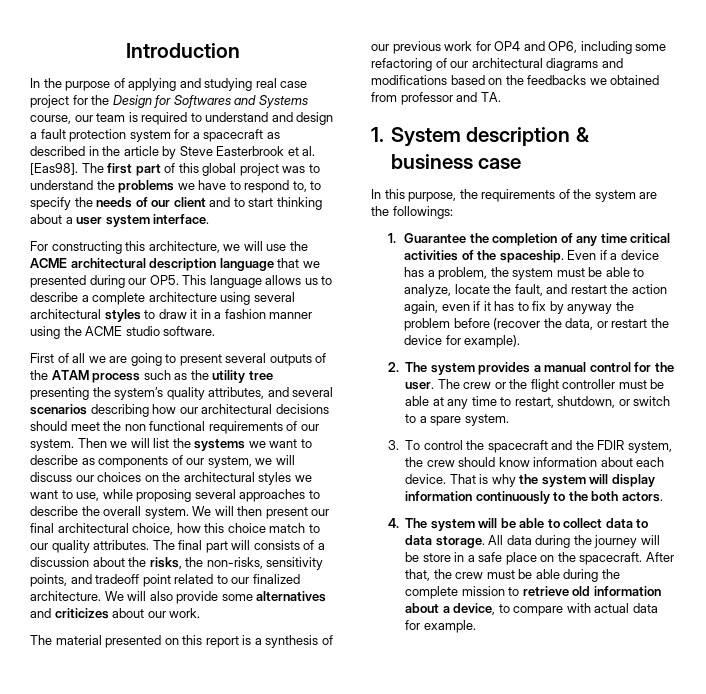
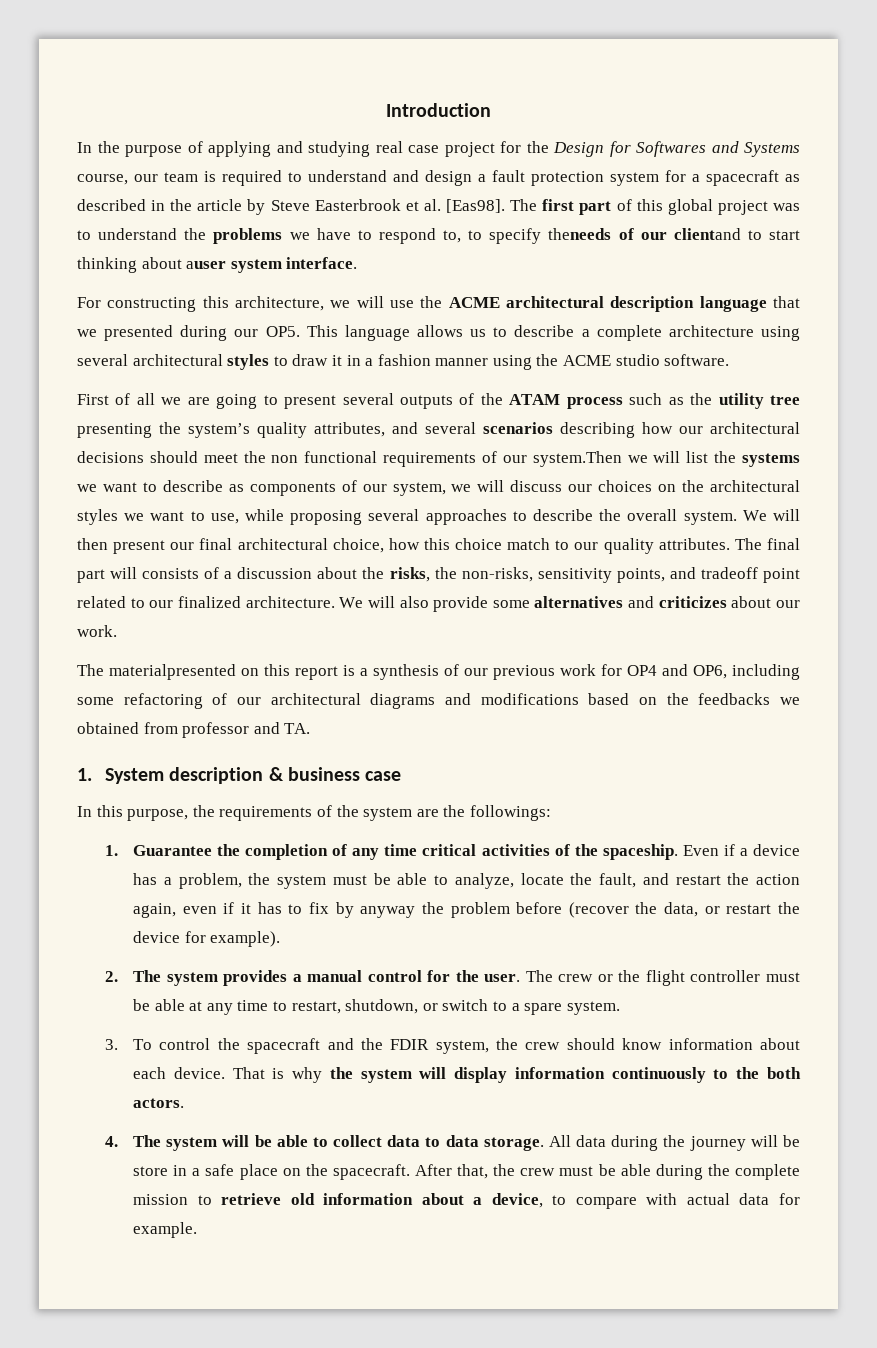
[74,197,231,208] the needs of our client and -> [548,228,741,240] theneeds of our clientand
[65,217,103,225] a user -> [186,261,227,269] auser
[30,438,107,451] system. Then -> [532,451,622,467] system.Then
[55,635,162,648] material presented -> [109,664,236,680] materialpresented

